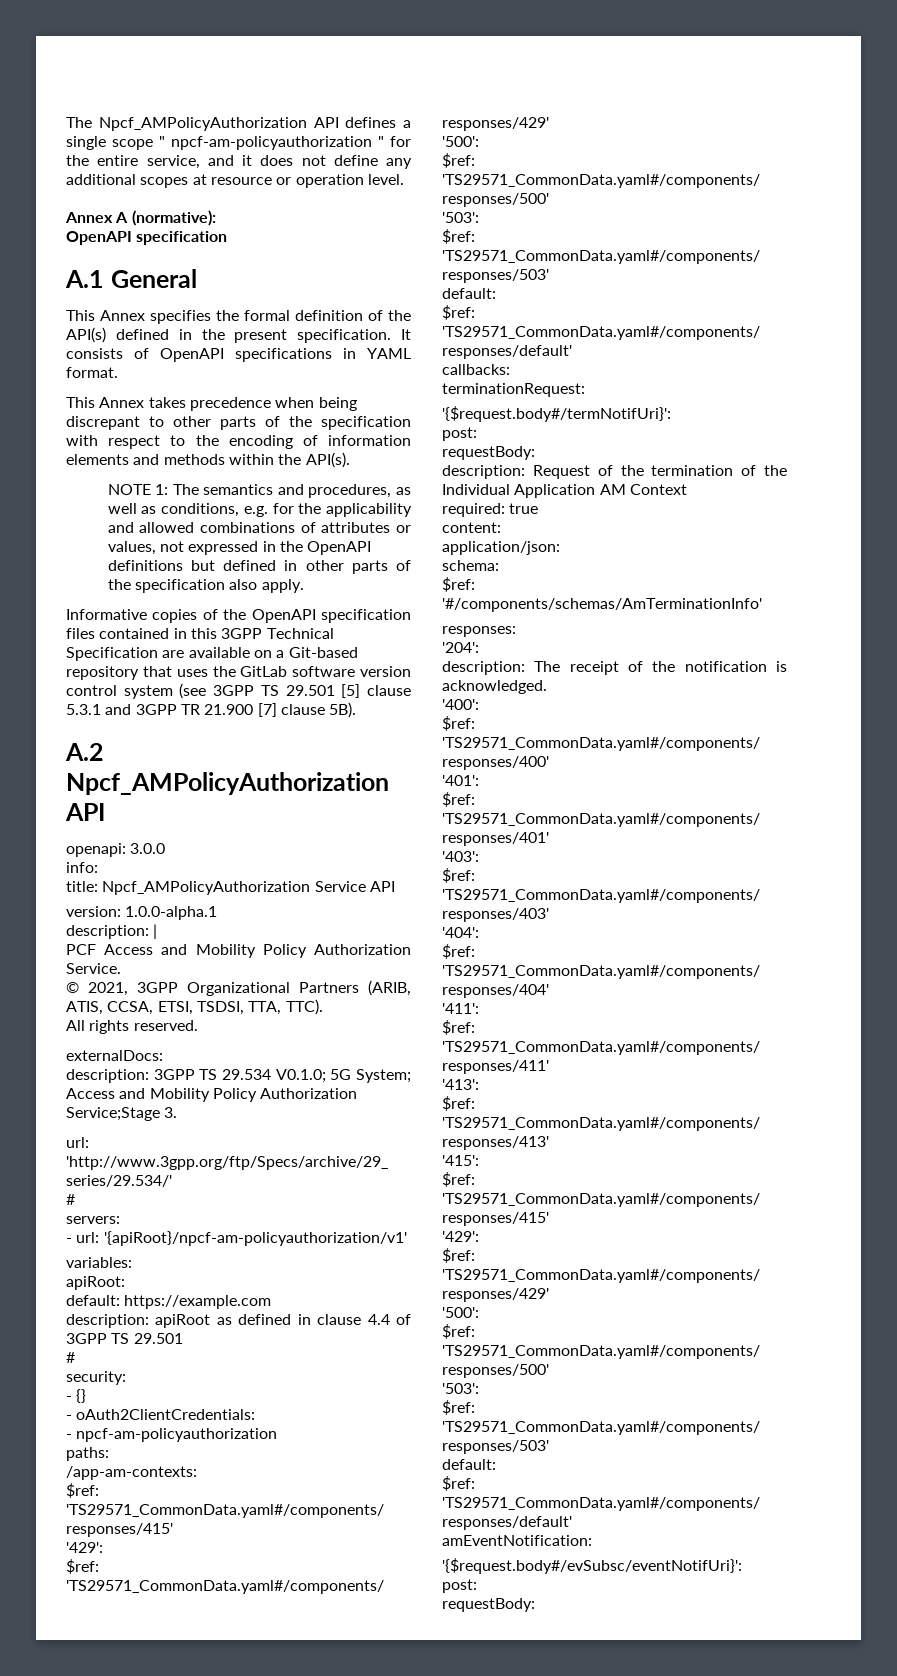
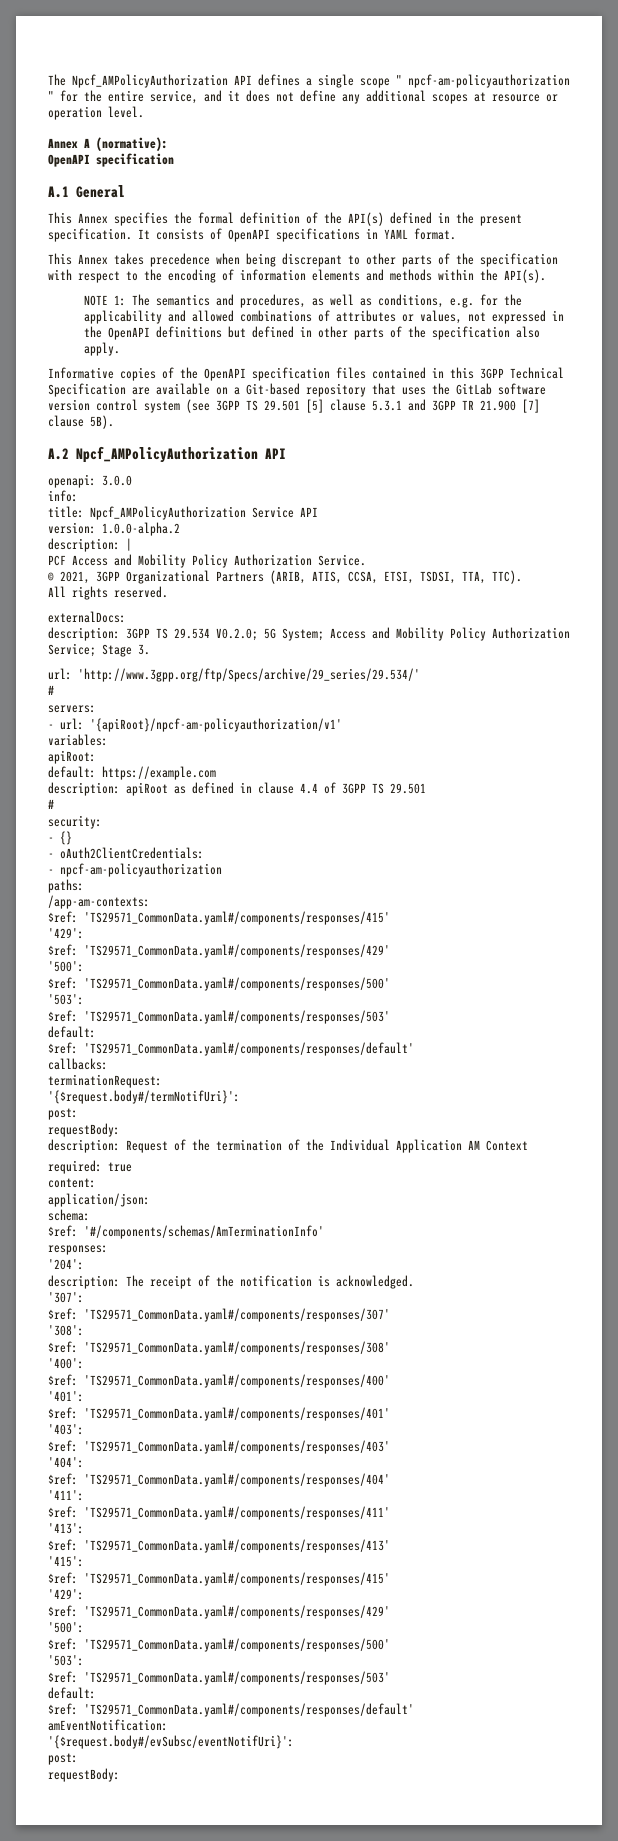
[125,906,218,920] 1.0.0-alpha.1 -> [102,522,180,536] 1.0.0-alpha.2
[275,1069,326,1083] V0.1.0; -> [216,628,258,641] V0.2.0;
[66,1107,160,1121] Service;Stage -> [48,643,132,657] Service; Stage
(547, 687) none -> [48,1292,84,1303] [48,1308,390,1322] [48,1325,84,1336] [48,1341,390,1355] // '307': // $ref: 'TS29571_CommonData.yaml#/components/responses/307' // '308': // $ref: 'TS29571_CommonData.yaml#/components/responses/308'

